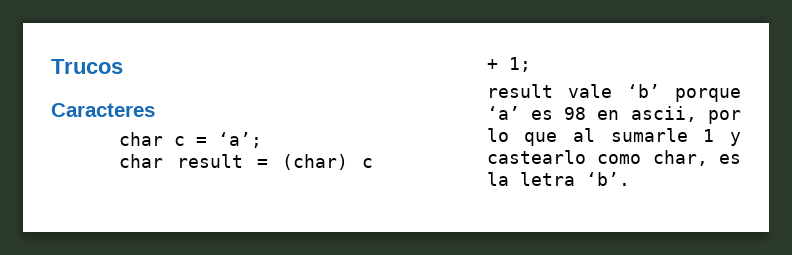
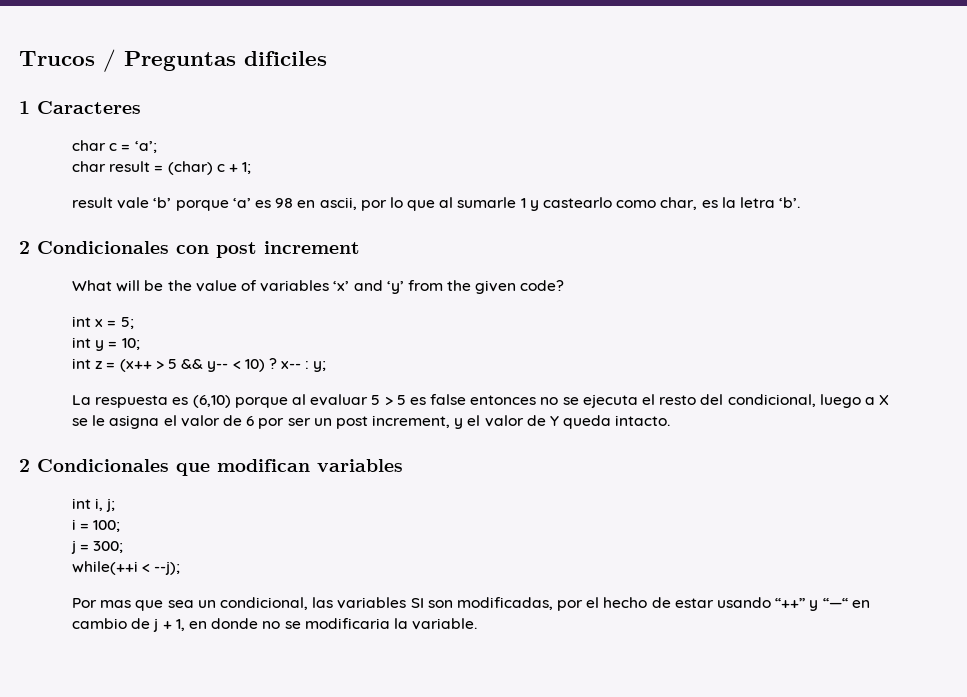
(123, 66) // -> [103,49,327,72] [19,101,30,114] / Preguntas dificiles // 1
(630, 179) none -> [19,241,360,258] [72,280,565,294] [72,316,134,329] [72,337,140,351] [72,358,327,372] [72,394,890,408] [72,415,671,429] [19,459,403,476] [72,498,116,512] [72,519,121,532] [71,540,124,554] [72,561,181,575] [72,597,870,611] [72,618,478,632] // 2 Condicionales con post increment // What will be the value of variables ‘x’ and ‘y’ from the given code? // int x = 5; // int y = 10; // int z = (x++ > 5 && y-- < 10) ? x-- : y; // La respuesta es (6,10) porque al evaluar 5 > 5 es false entonces no se ejecuta el resto del condicional, luego a X se le asigna el valor de 6 por ser un post increment, y el valor de Y queda intacto. // 2 Condicionales que modifican variables // int i, j; // i = 100; // j = 300; // while(++i < --j); // Por mas que sea un condicional, las variables SI son modificadas, por el hecho de estar usando “++” y “—“ en cambio de j + 1, en donde no se modificaria la variable.

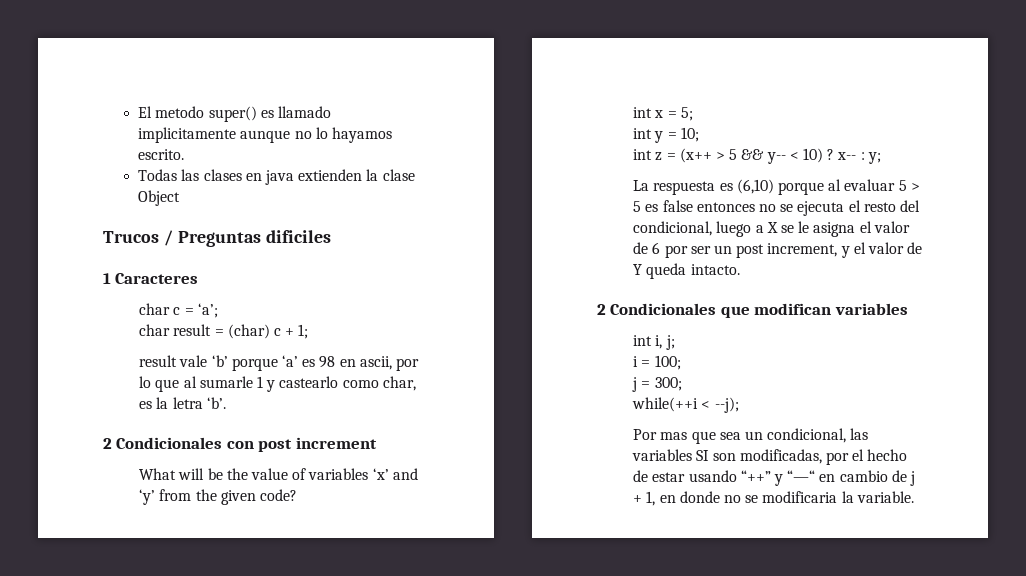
(19, 58) none -> [138,106,331,122] [138,127,392,143] [138,149,185,160] [138,169,415,185] [138,190,181,206] El metodo super() es llamado implicitamente aunque no lo hayamos escrito. // Todas las clases en java extienden la clase Object //

